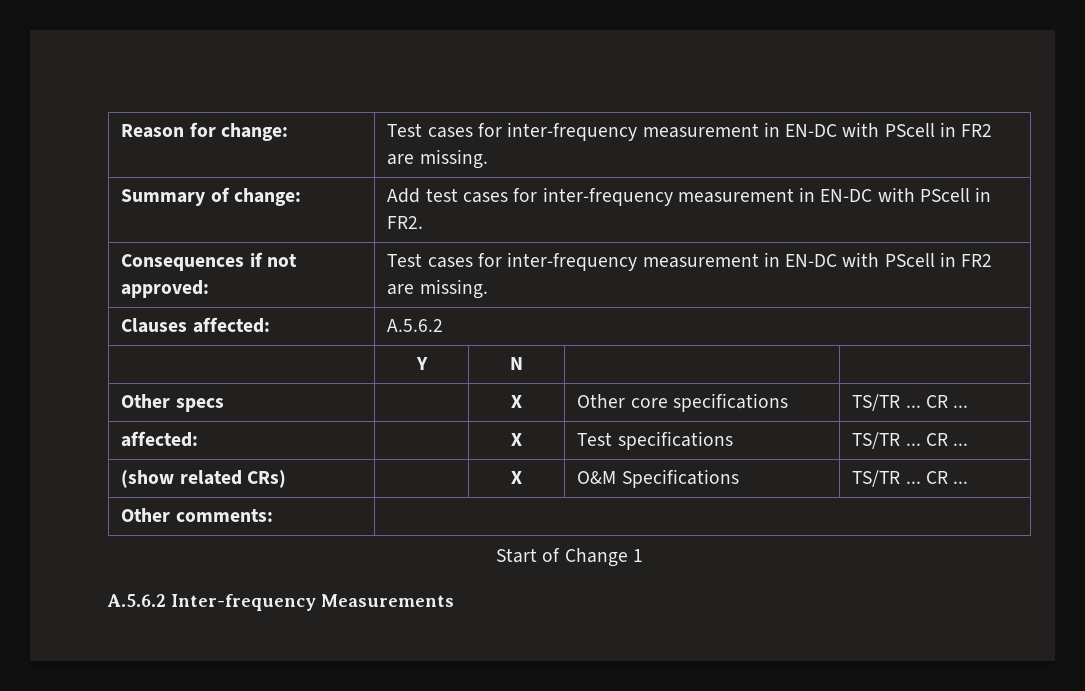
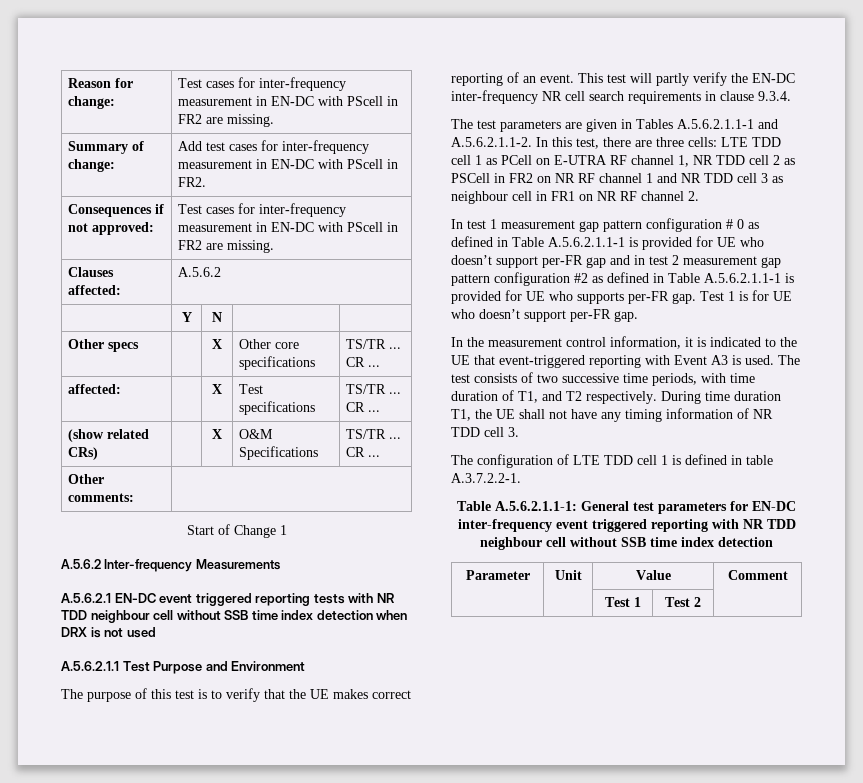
(454, 600) none -> [61,593,395,606] [61,610,408,623] [61,627,156,638] [61,661,306,674] [61,688,411,702] [451,72,795,86] [451,90,791,104] [451,119,778,132] [451,137,781,149] [451,155,795,167] [451,173,783,183] [451,191,699,204] [451,218,759,232] [451,236,764,250] [451,255,781,268] [451,272,794,286] [451,290,792,304] [451,309,638,322] [451,336,797,349] [451,355,800,368] [451,372,755,386] [451,390,781,404] [451,408,773,422] [451,427,519,437] [451,454,773,468] [451,473,521,483] [457,501,796,514] [457,519,796,532] [480,537,773,550] [465,570,530,580] [554,570,582,580] [635,570,671,580] [727,570,788,580] [604,597,641,607] [665,597,701,607] // A.5.6.2.1 EN-DC event triggered reporting tests with NR TDD neighbour cell without SSB time index detection when DRX is not used // A.5.6.2.1.1 Test Purpose and Environment // The purpose of this test is to verify that the UE makes correct reporting of an event. This test will partly verify the EN-DC inter-frequency NR cell search requirements in clause 9.3.4. // The test parameters are given in Tables A.5.6.2.1.1-1 and A.5.6.2.1.1-2. In this test, there are three cells: LTE TDD cell 1 as PCell on E-UTRA RF channel 1, NR TDD cell 2 as PSCell in FR2 on NR RF channel 1 and NR TDD cell 3 as neighbour cell in FR1 on NR RF channel 2. // In test 1 measurement gap pattern configuration # 0 as defined in Table A.5.6.2.1.1-1 is provided for UE who doesn’t support per-FR gap and in test 2 measurement gap pattern configuration #2 as defined in Table A.5.6.2.1.1-1 is provided for UE who supports per-FR gap. Test 1 is for UE who doesn’t support per-FR gap. // In the measurement control information, it is indicated to the UE that event-triggered reporting with Event A3 is used. The test consists of two successive time periods, with time duration of T1, and T2 respectively. During time duration T1, the UE shall not have any timing information of NR TDD cell 3. // The configuration of LTE TDD cell 1 is defined in table A.3.7.2.2-1. // Table A.5.6.2.1.1-1: General test parameters for EN-DC inter-frequency event triggered reporting with NR TDD neighbour cell without SSB time index detection // Parameter | Unit | Value | Comment // | | Test 1 | Test 2 |

